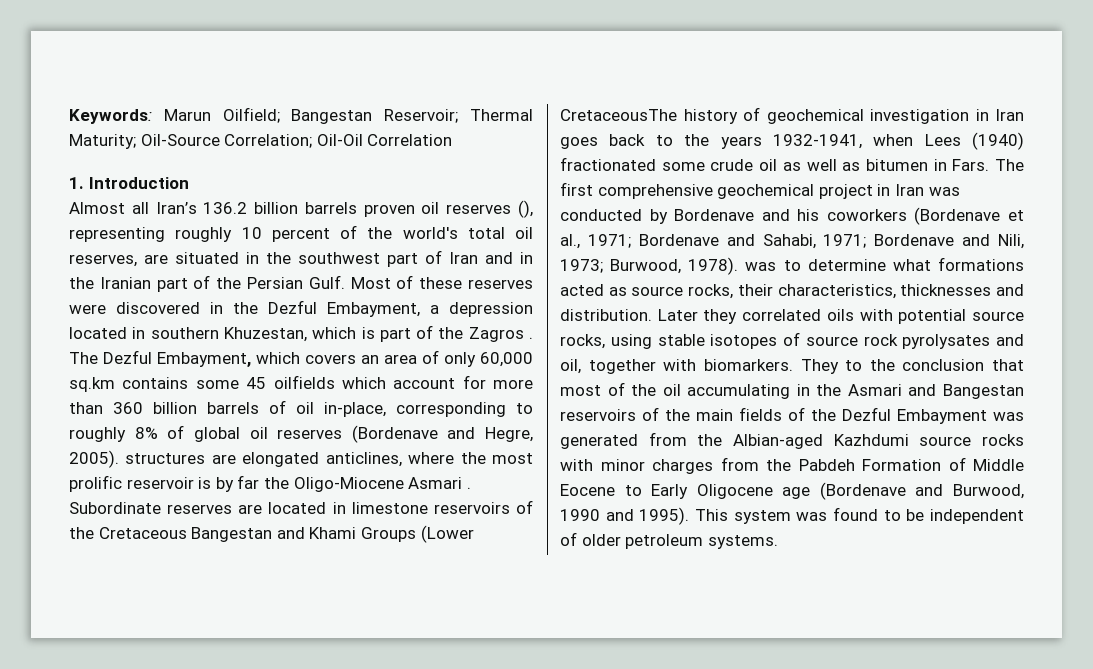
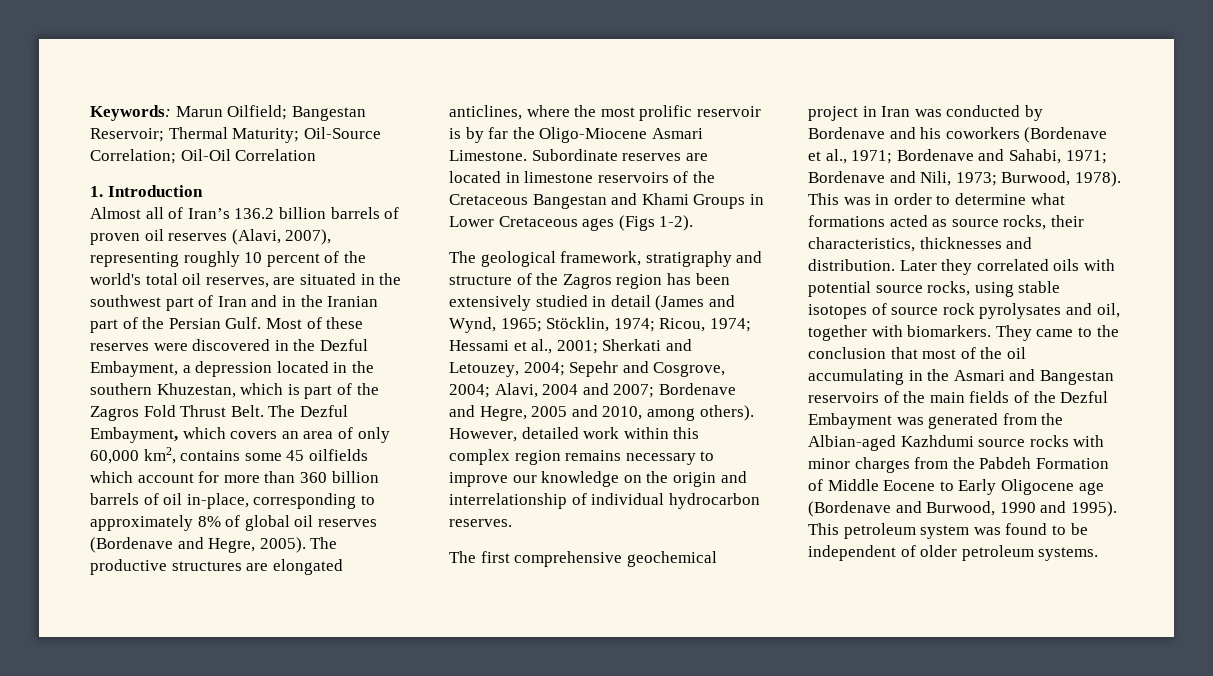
(149, 208) none -> [168,207,184,219] of
(357, 208) none -> [384,207,400,219] of
[518,200,533,218] (), -> [231,229,332,245] (Alavi, 2007),
(146, 333) none -> [351,361,374,373] the
[529,337,533,339] . -> [143,405,264,417] Fold Thrust Belt.
[69,377,115,392] sq.km -> [143,447,176,464] km2,
[69,427,126,442] roughly -> [90,515,193,531] approximately
(119, 459) none -> [310,537,338,549] [90,559,167,575] The productive
[466,487,471,489] . -> [449,150,527,161] Limestone.
[420,525,474,543] [560,107,1024,124] [560,132,1024,150] [560,157,990,171] (Lower CretaceousThe history of geochemical investigation in Iran goes back to the years 1932-1941, when Lees (1940) fractionated some crude oil as well as bitumen in Fars. -> [749,194,764,205] [449,215,694,231] [449,251,763,267] [449,273,730,289] [449,295,735,311] [449,317,751,333] [449,339,692,354] [449,361,726,377] [449,383,736,398] [449,405,754,421] [449,427,700,442] [449,449,715,465] [449,471,747,487] [449,493,760,509] [449,519,512,527] in Lower Cretaceous ages (Figs 1-2). // The geological framework, stratigraphy and structure of the Zagros region has been extensively studied in detail (James and Wynd, 1965; Stöcklin, 1974; Ricou, 1974; Hessami et al., 2001; Sherkati and Letouzey, 2004; Sepehr and Cosgrove, 2004; Alavi, 2004 and 2007; Bordenave and Hegre, 2005 and 2010, among others). However, detailed work within this complex region remains necessary to improve our knowledge on the origin and interrelationship of individual hydrocarbon reserves. //
[745,262,777,271] was -> [808,193,932,205] This was in order
(839, 366) none -> [1036,329,1074,337] came
(728, 515) none -> [843,523,916,539] petroleum

